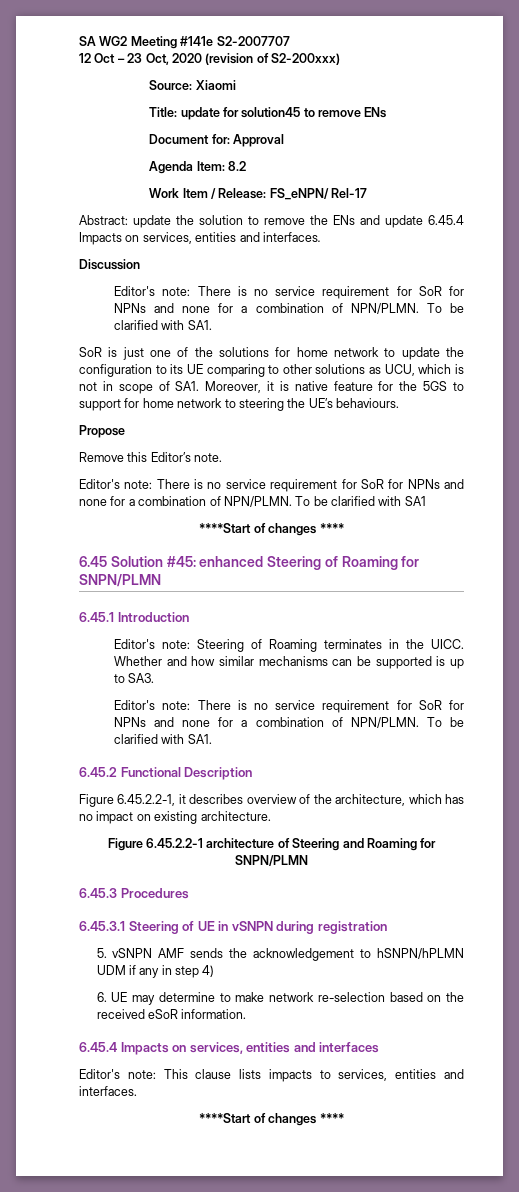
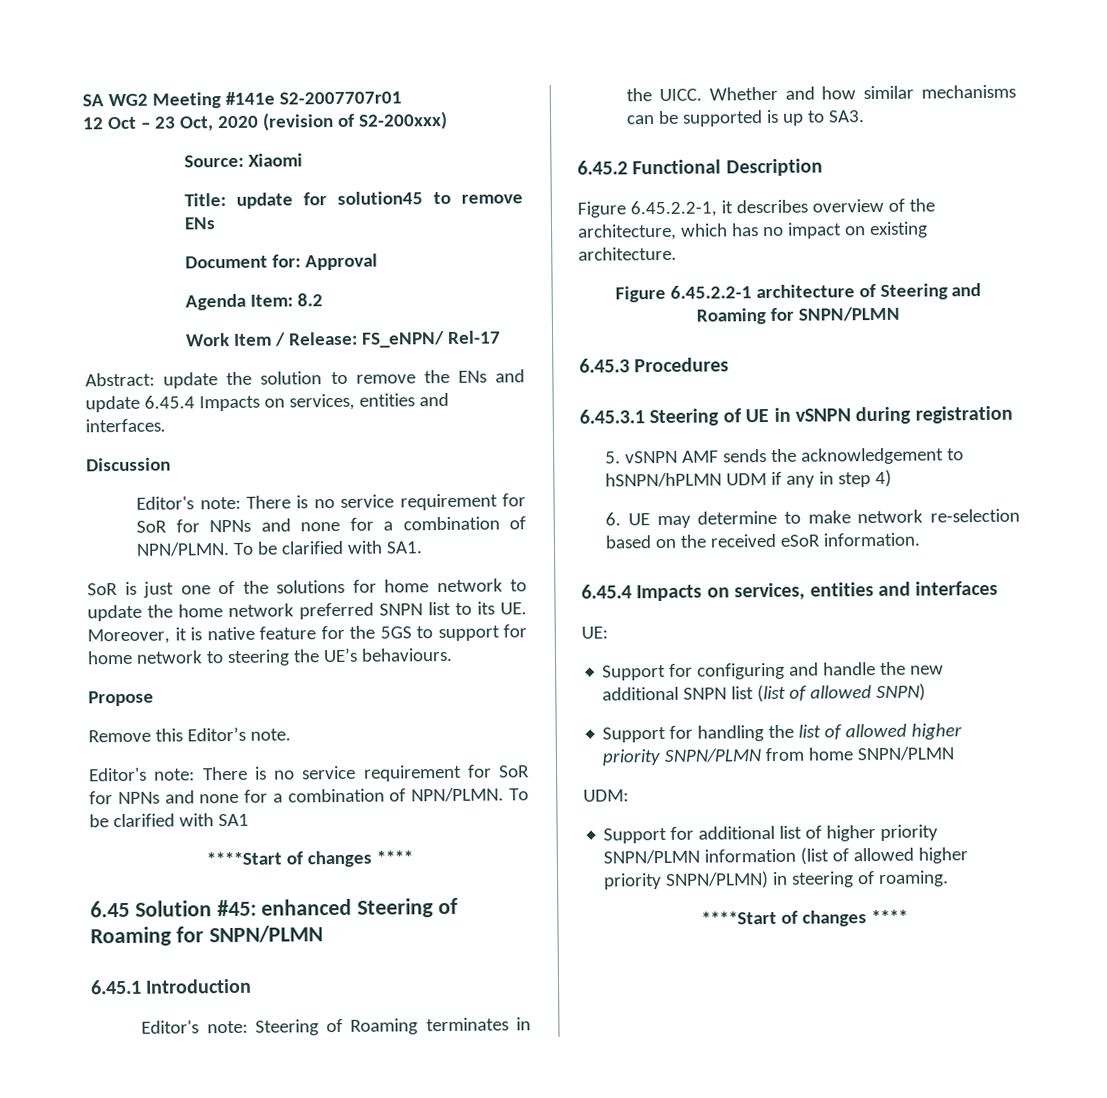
[216,36,290,46] S2-2007707 -> [278,91,402,105] S2-2007707r01
[79,364,464,377] [79,381,200,394] configuration to its UE comparing to other solutions as UCU, which is not in scope of SA1. -> [178,601,527,620] home network preferred SNPN list to its UE.
[114,700,464,713] [114,717,464,728] [114,734,212,744] // Editor's note: There is no service requirement for SoR for NPNs and none for a combination of NPN/PLMN. To be clarified with SA1. -> (866, 116) none
[79,1069,464,1082] [79,1086,137,1096] Editor's note: This clause lists impacts to services, entities and interfaces. -> [581,626,608,639] [602,661,945,681] [602,683,927,703] [602,723,963,743] [602,746,955,766] [583,789,629,802] [603,824,939,844] [603,847,969,865] [604,870,950,890] UE: // Support for configuring and handle the new additional SNPN list (list of allowed SNPN) // Support for handling the list of allowed higher priority SNPN/PLMN from home SNPN/PLMN // UDM: // Support for additional list of higher priority SNPN/PLMN information (list of allowed higher priority SNPN/PLMN) in steering of roaming.

